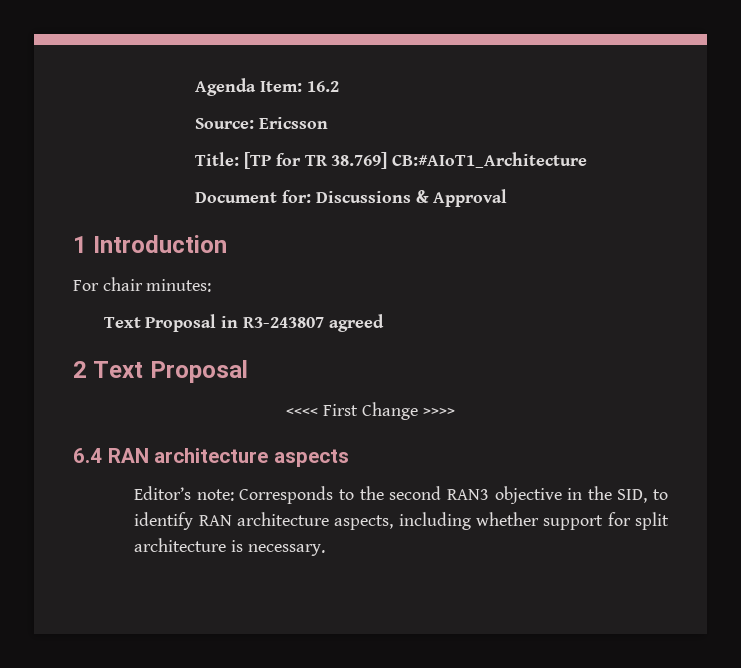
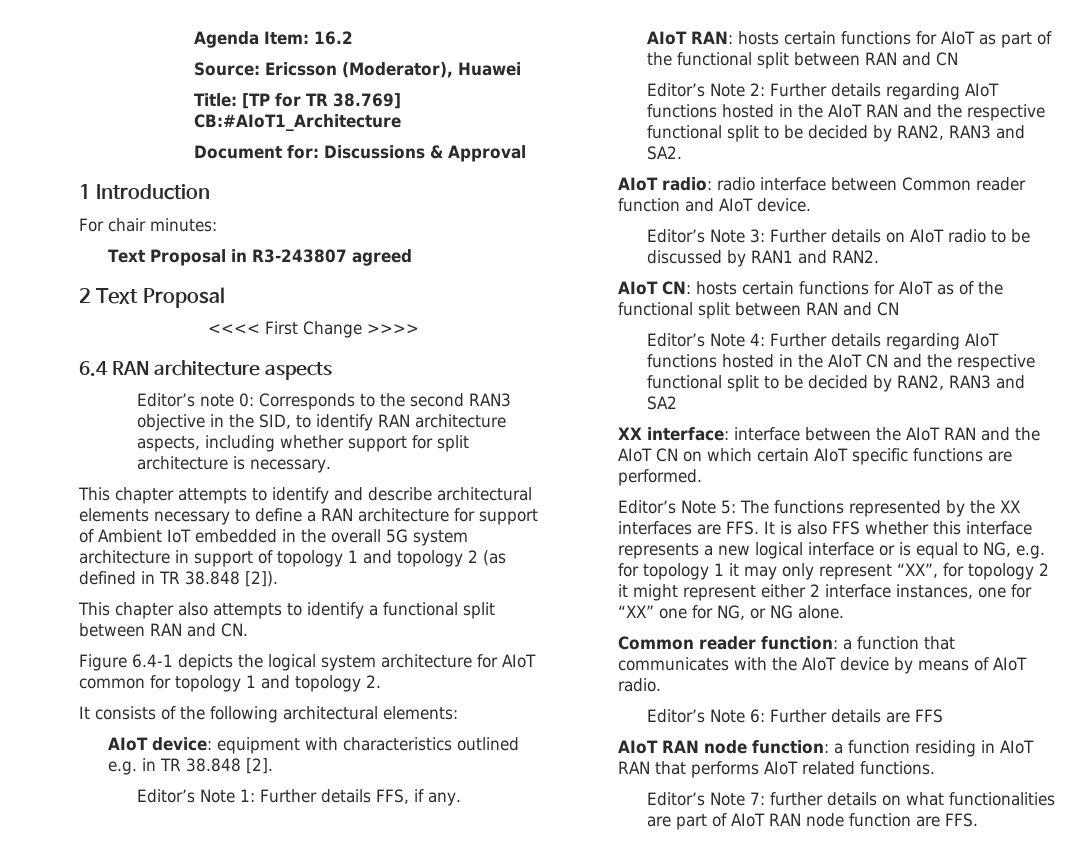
(329, 123) none -> [342,62,522,78] (Moderator), Huawei
[196,489,234,501] note: -> [199,393,254,407] note 0:
(325, 550) none -> [78,487,532,504] [79,508,538,525] [79,529,468,546] [79,550,506,567] [79,571,278,587] [78,602,495,619] [79,623,248,637] [79,654,536,671] [79,675,381,692] [79,706,458,723] [107,737,519,754] [107,758,273,775] [136,789,461,806] [646,31,1052,48] [646,52,958,69] [646,83,999,100] [646,104,1045,121] [646,125,1025,142] [646,146,682,160] [617,177,1026,191] [617,198,811,212] [646,229,1030,243] [646,250,879,267] [617,281,1003,295] [617,302,899,319] [646,333,999,350] [646,354,1035,371] [646,375,1025,392] [646,396,677,410] [617,427,1040,441] [617,448,1012,465] [617,469,702,486] [617,500,1020,517] [617,521,1032,535] [617,542,1045,559] [617,563,1049,580] [617,584,1032,601] [617,605,844,620] [617,636,955,650] [617,657,1027,674] [617,678,661,692] [646,709,943,723] [617,740,1034,757] [617,761,935,778] [646,792,1055,806] [646,813,978,830] // This chapter attempts to identify and describe architectural elements necessary to define a RAN architecture for support of Ambient IoT embedded in the overall 5G system architecture in support of topology 1 and topology 2 (as defined in TR 38.848 [2]). // This chapter also attempts to identify a functional split between RAN and CN. // Figure 6.4-1 depicts the logical system architecture for AIoT common for topology 1 and topology 2. // It consists of the following architectural elements: // AIoT device: equipment with characteristics outlined e.g. in TR 38.848 [2]. // Editor’s Note 1: Further details FFS, if any. // AIoT RAN: hosts certain functions for AIoT as part of the functional split between RAN and CN // Editor’s Note 2: Further details regarding AIoT functions hosted in the AIoT RAN and the respective functional split to be decided by RAN2, RAN3 and SA2. // AIoT radio: radio interface between Common reader function and AIoT device. // Editor’s Note 3: Further details on AIoT radio to be discussed by RAN1 and RAN2. // AIoT CN: hosts certain functions for AIoT as of the functional split between RAN and CN // Editor’s Note 4: Further details regarding AIoT functions hosted in the AIoT CN and the respective functional split to be decided by RAN2, RAN3 and SA2 // XX interface: interface between the AIoT RAN and the AIoT CN on which certain AIoT specific functions are performed. // Editor’s Note 5: The functions represented by the XX interfaces are FFS. It is also FFS whether this interface represents a new logical interface or is equal to NG, e.g. for topology 1 it may only represent “XX”, for topology 2 it might represent either 2 interface instances, one for “XX” one for NG, or NG alone. // Common reader function: a function that communicates with the AIoT device by means of AIoT radio. // Editor’s Note 6: Further details are FFS // AIoT RAN node function: a function residing in AIoT RAN that performs AIoT related functions. // Editor’s Note 7: further details on what functionalities are part of AIoT RAN node function are FFS.

